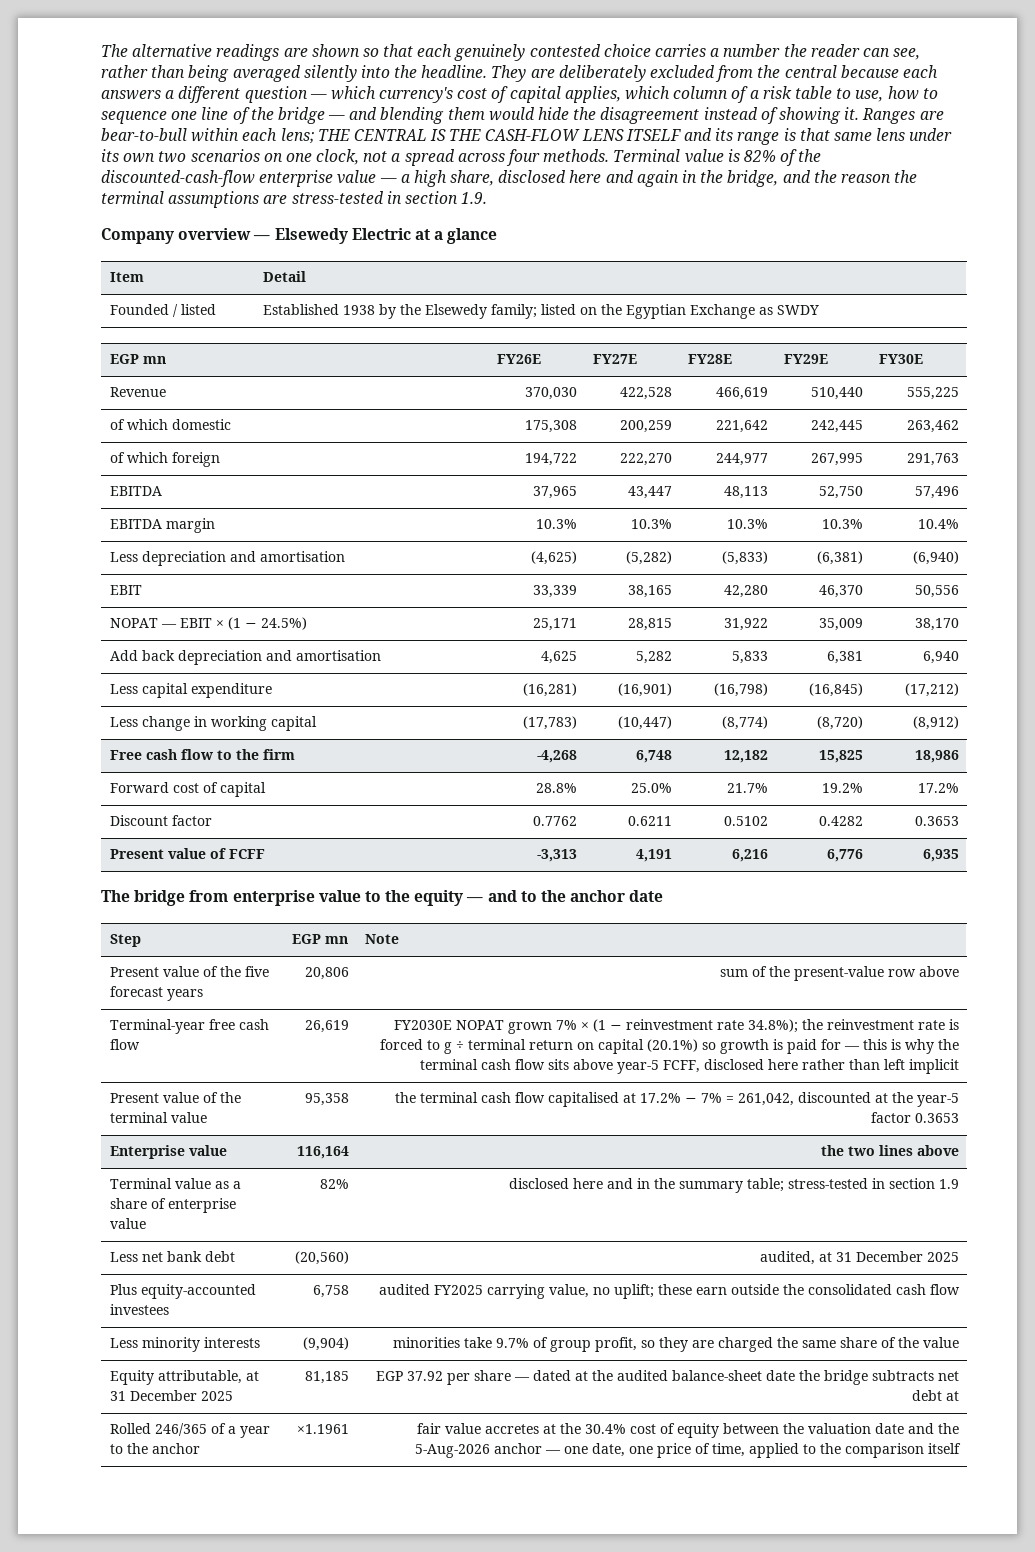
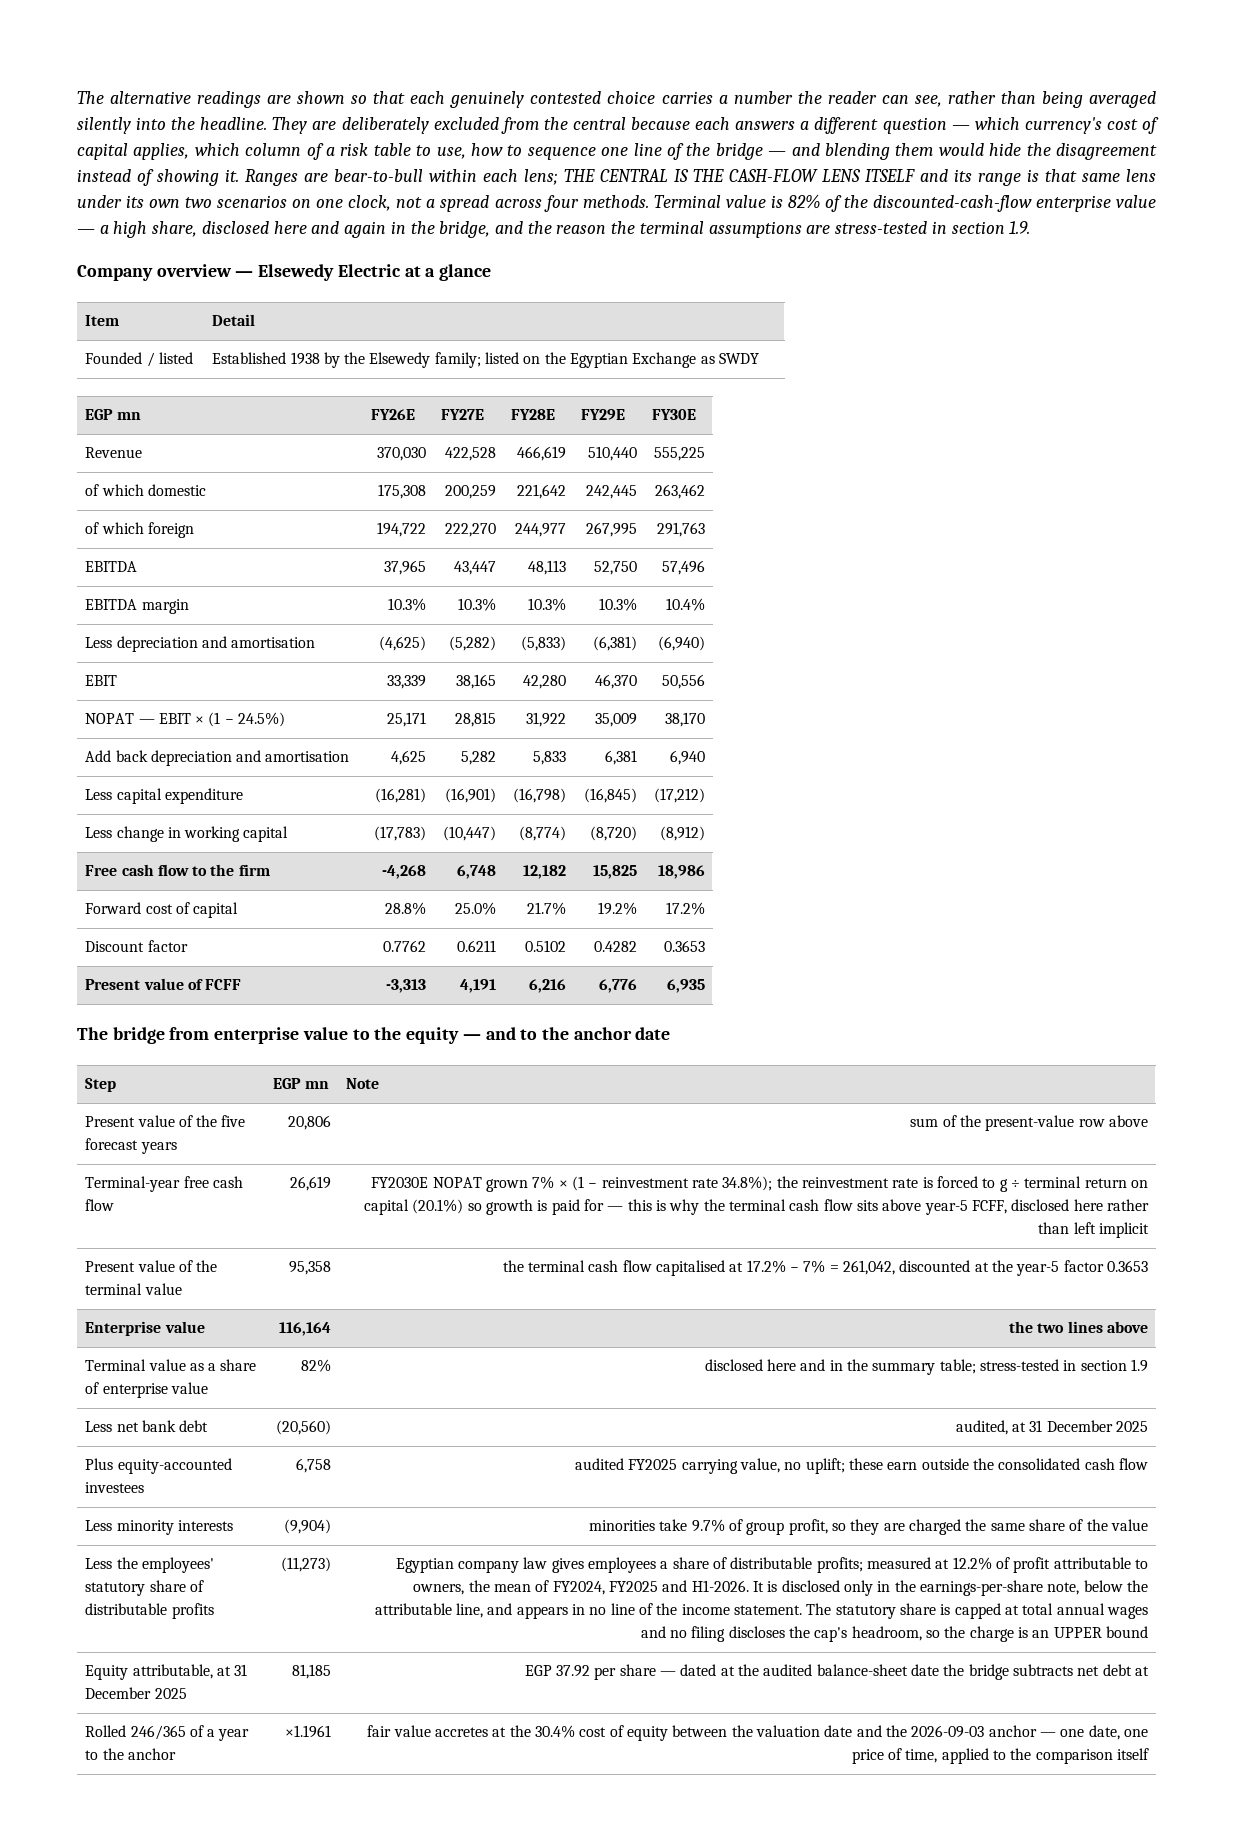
(959, 1342) none -> [85,1557,214,1573] [85,1580,204,1596] [85,1603,214,1619] [280,1557,331,1572] [395,1557,1148,1573] [413,1580,1148,1596] [374,1603,1148,1619] [640,1626,1148,1642] // Less the employees' statutory share of distributable profits | (11,273) | Egyptian company law gives employees a share of distributable profits; measured at 12.2% of profit attributable to owners, the mean of FY2024, FY2025 and H1-2026. It is disclosed only in the earnings-per-share note, below the attributable line, and appears in no line of the income statement. The statutory share is capped at total annual wages and no filing discloses the cap's headroom, so the charge is an UPPER bound
[414,1444,490,1458] 5-Aug-2026 -> [911,1725,985,1738] 2026-09-03

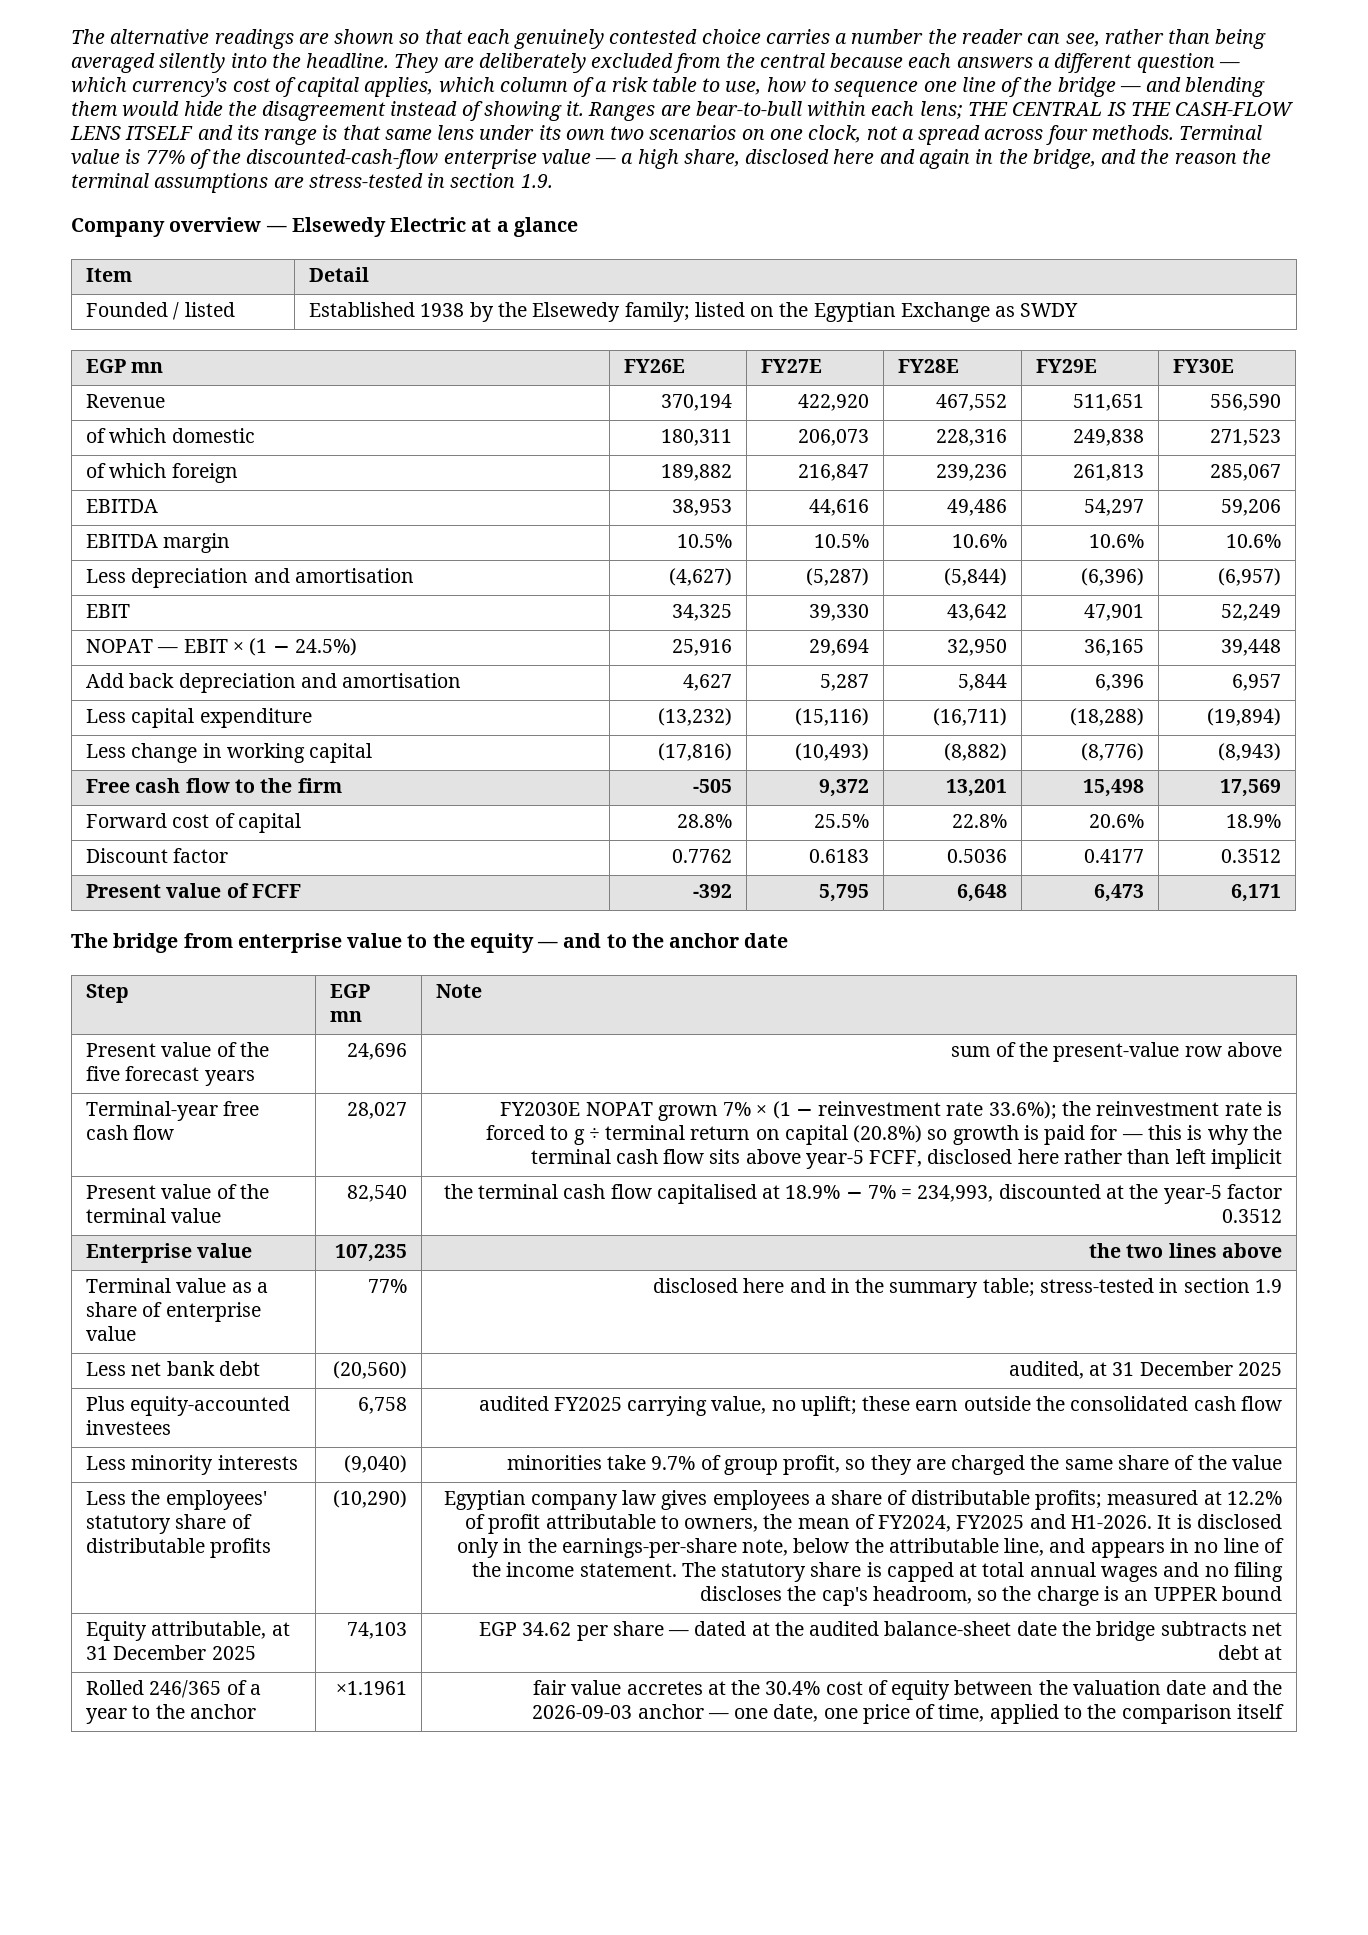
[787,194,820,209] 82% -> [145,150,185,164] 77%
[376,447,426,461] [444,447,496,461] [516,446,566,461] [587,446,637,461] [653,447,705,461] [85,484,206,496] [377,484,426,499] [444,485,496,499] [516,484,566,499] [585,485,637,499] [654,484,705,499] [85,522,194,538] [376,522,426,537] [444,523,496,537] [514,523,566,537] [585,522,637,537] [656,522,705,537] [85,561,138,572] [383,560,426,575] [453,561,496,575] [527,560,566,575] [593,561,637,575] [661,560,705,575] [85,599,189,614] [387,598,426,611] [457,598,496,611] [527,598,566,611] [598,598,637,611] [665,598,705,611] [85,636,316,652] [378,636,426,651] [448,636,496,651] [520,636,566,651] [592,636,637,651] [657,636,705,651] [85,675,118,686] [386,675,426,689] [455,674,496,689] [522,675,566,689] [594,674,637,689] [661,674,705,689] 370,030 | 422,528 | 466,619 | 510,440 | 555,225 // of which domestic | 175,308 | 200,259 | 221,642 | 242,445 | 263,462 // of which foreign | 194,722 | 222,270 | 244,977 | 267,995 | 291,763 // EBITDA | 37,965 | 43,447 | 48,113 | 52,750 | 57,496 // EBITDA margin | 10.3% | 10.3% | 10.3% | 10.3% | 10.4% // Less depreciation and amortisation | (4,625) | (5,282) | (5,833) | (6,381) | (6,940) // EBIT | 33,339 | 38,165 | 42,280 | 46,370 | 50,556 -> [660,394,732,411] [797,394,869,411] [935,394,1007,411] [1072,394,1144,411] [1209,394,1281,411] [86,428,255,443] [660,429,732,446] [797,429,869,446] [935,429,1007,446] [1072,429,1144,446] [1209,429,1281,446] [86,463,238,483] [660,464,732,481] [797,464,869,481] [935,464,1007,481] [1072,464,1144,481] [1209,464,1281,481] [86,499,159,513] [671,499,732,516] [808,499,869,516] [946,499,1007,516] [1083,499,1144,516] [1220,499,1281,516] [86,533,231,553] [676,534,732,548] [813,534,869,548] [951,534,1007,548] [1088,534,1144,548] [1225,534,1281,548] [86,568,414,588] [668,568,732,586] [805,568,869,586] [943,568,1007,586] [1080,568,1144,586] [1217,568,1281,586] [86,604,131,618] [671,604,732,621] [808,604,869,621] [946,604,1007,621] [1083,604,1144,621] [1220,604,1281,621] 370,194 | 422,920 | 467,552 | 511,651 | 556,590 // of which domestic | 180,311 | 206,073 | 228,316 | 249,838 | 271,523 // of which foreign | 189,882 | 216,847 | 239,236 | 261,813 | 285,067 // EBITDA | 38,953 | 44,616 | 49,486 | 54,297 | 59,206 // EBITDA margin | 10.5% | 10.5% | 10.6% | 10.6% | 10.6% // Less depreciation and amortisation | (4,627) | (5,287) | (5,844) | (6,396) | (6,957) // EBIT | 34,325 | 39,330 | 43,642 | 47,901 | 52,249
[386,712,426,727] [454,712,496,727] [525,712,566,727] [594,713,637,727] [664,712,705,727] 25,171 | 28,815 | 31,922 | 35,009 | 38,170 -> [671,639,732,656] [808,639,869,656] [946,639,1007,656] [1083,639,1144,656] [1220,639,1281,656] 25,916 | 29,694 | 32,950 | 36,165 | 39,448
[390,750,426,765] [460,751,496,765] [532,751,566,765] [604,750,637,765] [669,750,705,765] [85,788,243,804] [374,788,426,803] [444,788,496,803] [512,788,566,803] [583,788,637,803] [653,788,705,803] 4,625 | 5,282 | 5,833 | 6,381 | 6,940 // Less capital expenditure | (16,281) | (16,901) | (16,798) | (16,845) | (17,212) -> [682,674,732,691] [819,674,869,691] [957,674,1007,691] [1094,674,1144,691] [1231,674,1281,691] [86,708,312,728] [657,708,732,726] [794,708,869,726] [932,708,1007,726] [1069,708,1144,726] [1206,708,1281,726] 4,627 | 5,287 | 5,844 | 6,396 | 6,957 // Less capital expenditure | (13,232) | (15,116) | (16,711) | (18,288) | (19,894)
[373,826,426,841] [442,826,496,841] [518,826,566,841] [589,826,637,841] [659,826,705,841] (17,783) | (10,447) | (8,774) | (8,720) | (8,912) -> [657,743,732,761] [794,743,869,761] [943,743,1007,761] [1080,743,1144,761] [1217,743,1281,761] (17,816) | (10,493) | (8,882) | (8,776) | (8,943)
[381,865,426,879] [456,865,496,879] [522,865,566,879] [592,865,637,879] [657,865,705,879] -4,268 | 6,748 | 12,182 | 15,825 | 18,986 -> [692,779,732,793] [818,779,869,797] [945,779,1007,797] [1082,779,1144,797] [1219,779,1281,797] -505 | 9,372 | 13,201 | 15,498 | 17,569
[454,902,496,915] [526,902,566,915] [597,902,637,915] [665,902,705,915] 25.0% | 21.7% | 19.2% | 17.2% -> [813,814,869,828] [951,814,1007,828] [1088,814,1144,828] [1225,814,1281,828] 25.5% | 22.8% | 20.6% | 18.9%
[456,940,496,952] [524,940,566,952] [593,941,637,952] [663,940,705,952] 0.6211 | 0.5102 | 0.4282 | 0.3653 -> [808,849,869,863] [946,849,1007,863] [1083,849,1144,863] [1220,849,1281,863] 0.6183 | 0.5036 | 0.4177 | 0.3512
[385,979,426,993] [459,979,496,993] [528,979,566,993] [598,979,637,993] [666,979,705,993] -3,313 | 4,191 | 6,216 | 6,776 | 6,935 -> [692,884,732,898] [818,884,869,902] [956,884,1007,902] [1093,884,1144,902] [1230,884,1281,902] -392 | 5,795 | 6,648 | 6,473 | 6,171
[287,1115,331,1130] 20,806 -> [346,1043,407,1060] 24,696
[289,1176,331,1191] 26,619 -> [346,1102,407,1119] 28,027
[722,1176,773,1191] 34.8%); -> [988,1101,1057,1120] 33.6%);
[412,1199,464,1214] (20.1%) -> [853,1125,923,1143] (20.8%)
[288,1261,331,1275] 95,358 -> [346,1185,407,1202] 82,540
[746,1260,786,1273] 17.2% -> [785,1185,841,1199] 18.9%
[842,1260,895,1275] 261,042, -> [917,1185,994,1202] 234,993,
[1106,1260,1148,1272] 0.3653 -> [1221,1209,1282,1223] 0.3512
[278,1322,331,1336] 116,164 -> [334,1244,407,1262] 107,235
[300,1359,331,1372] 82% -> [367,1279,407,1293] 77%
[283,1519,331,1534] (9,904) -> [343,1455,407,1473] (9,040)
[280,1557,331,1572] (11,273) -> [332,1490,407,1508] (10,290)
[291,1664,331,1679] [524,1665,591,1677] 81,185 | EGP 37.92 -> [346,1622,407,1639] [479,1622,572,1636] 74,103 | EGP 34.62

